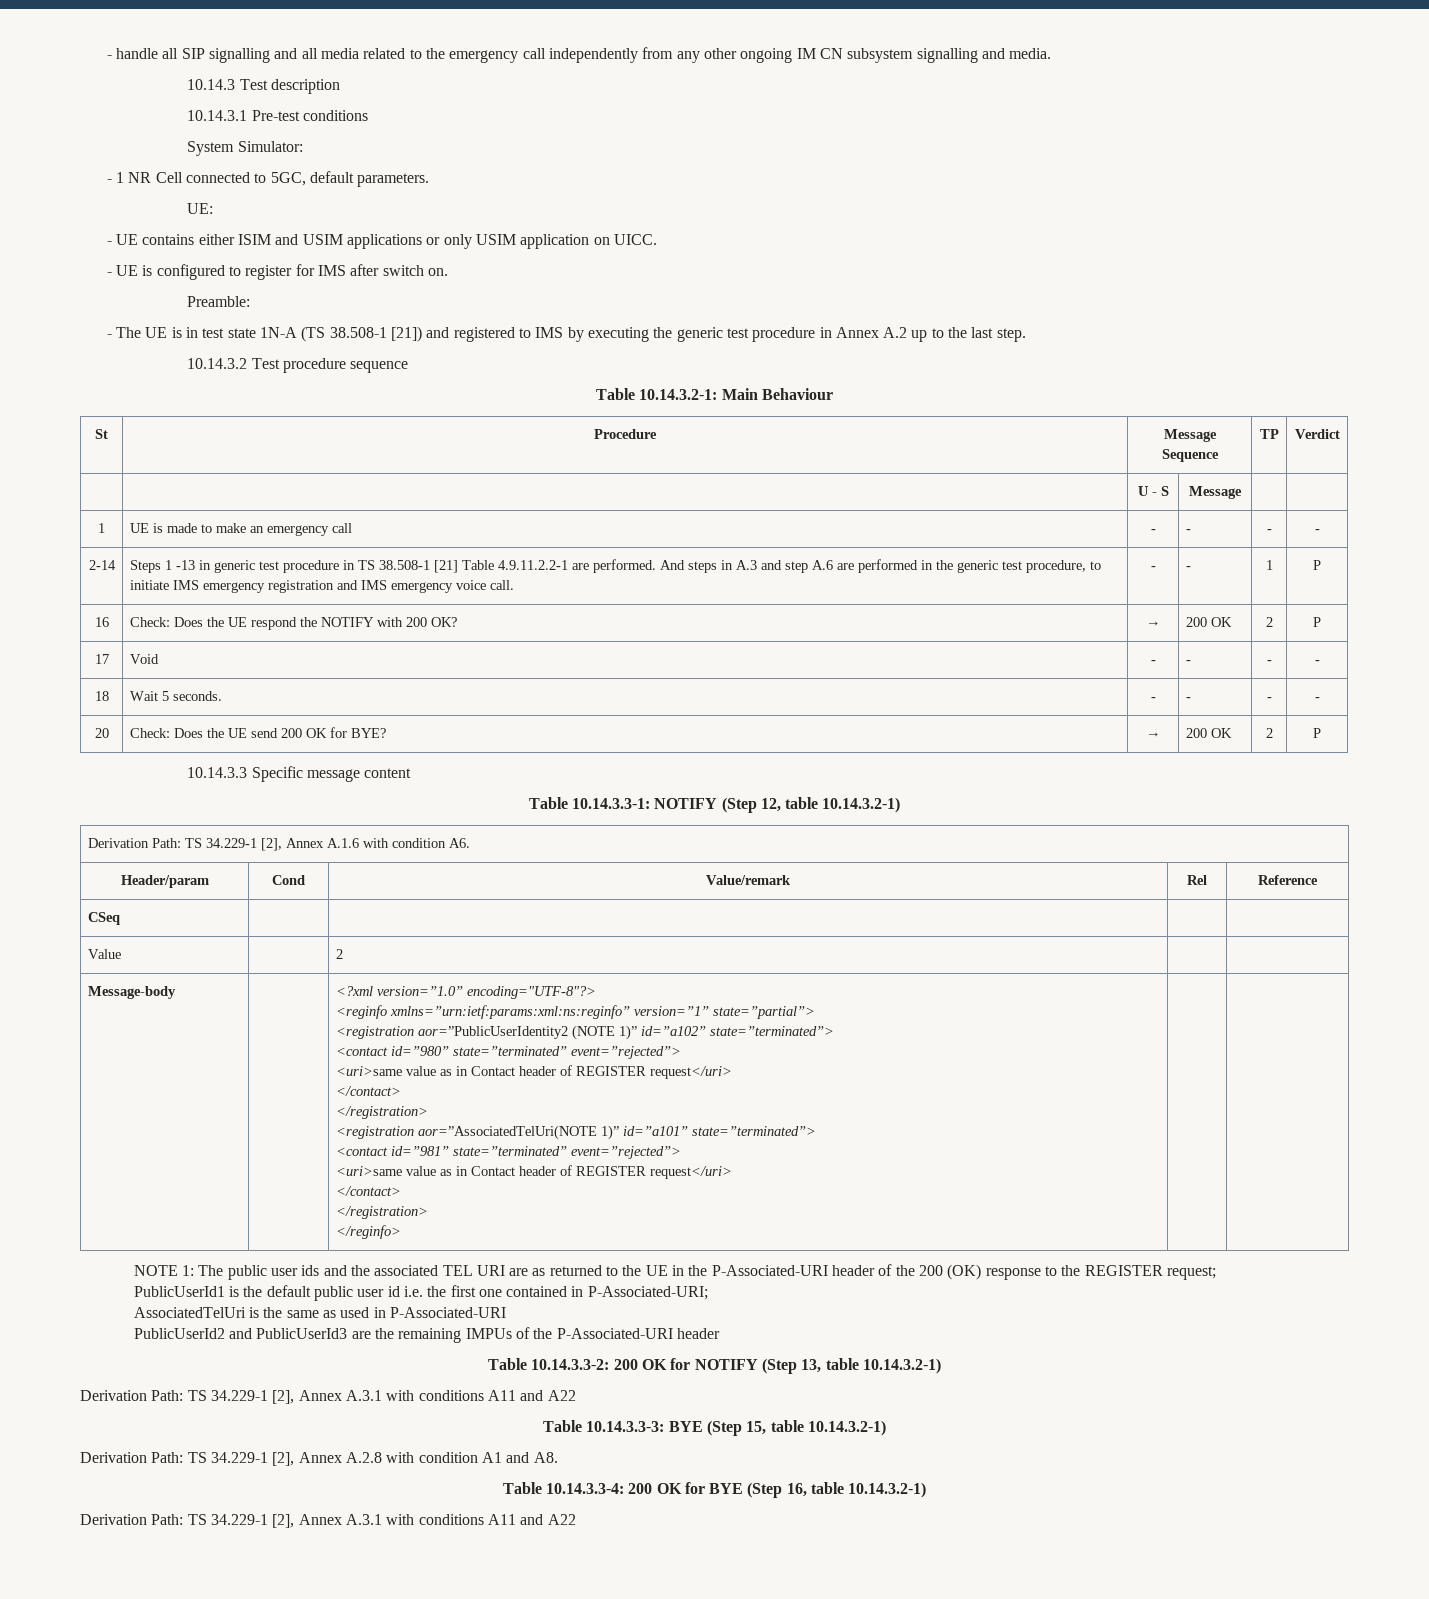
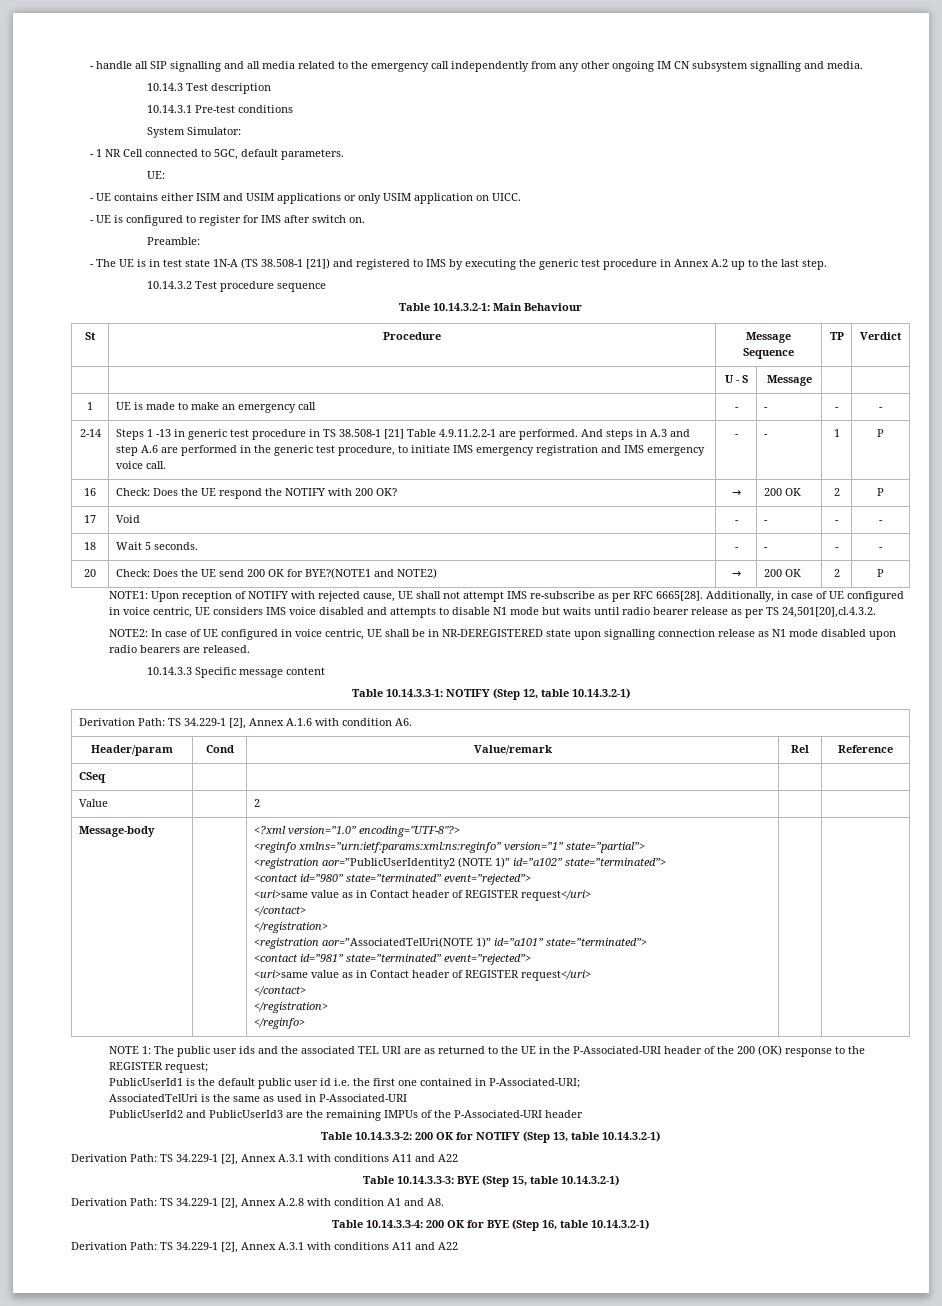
[350,728,386,738] [1145,732,1161,738] [1185,728,1232,738] [1265,728,1273,738] [1313,728,1321,738] BYE? | → | 200 OK | 2 | P -> [304,568,437,579] [731,571,741,577] [763,569,801,577] [833,569,840,577] [877,569,884,577] [109,591,905,602] [109,607,877,618] [109,629,897,640] [109,645,251,653] BYE?(NOTE1 and NOTE2) | → | 200 OK | 2 | P // NOTE1: Upon reception of NOTIFY with rejected cause, UE shall not attempt IMS re-subscribe as per RFC 6665[28]. Additionally, in case of UE configured in voice centric, UE considers IMS voice disabled and attempts to disable N1 mode but waits until radio bearer release as per TS 24,501[20],cl.4.3.2. // NOTE2: In case of UE configured in voice centric, UE shall be in NR-DEREGISTERED state upon signalling connection release as N1 mode disabled upon radio bearers are released.

